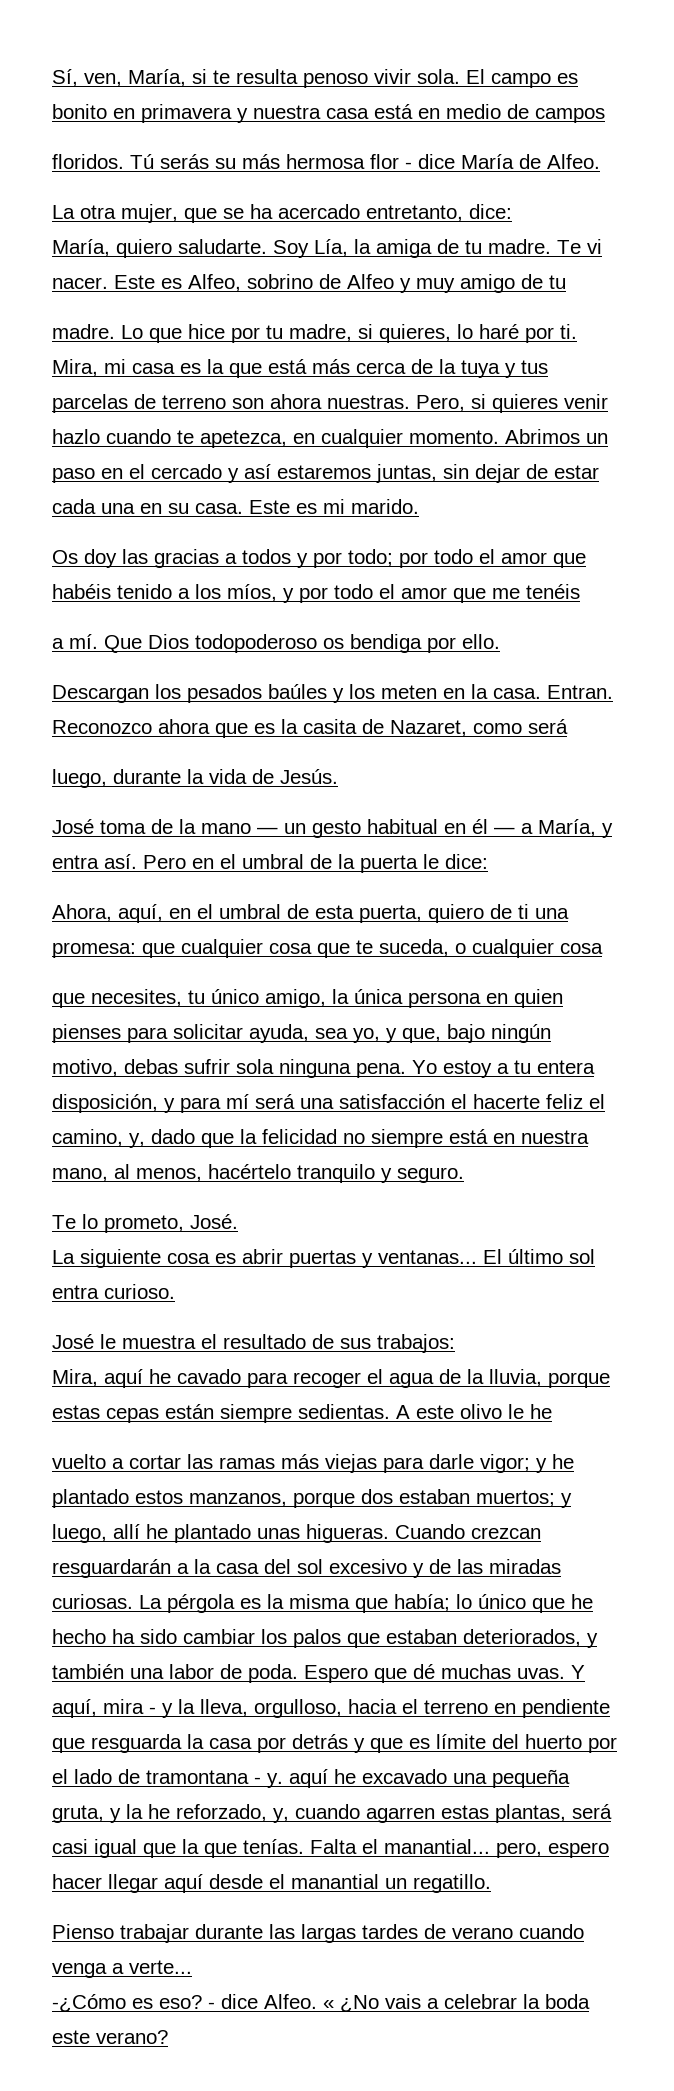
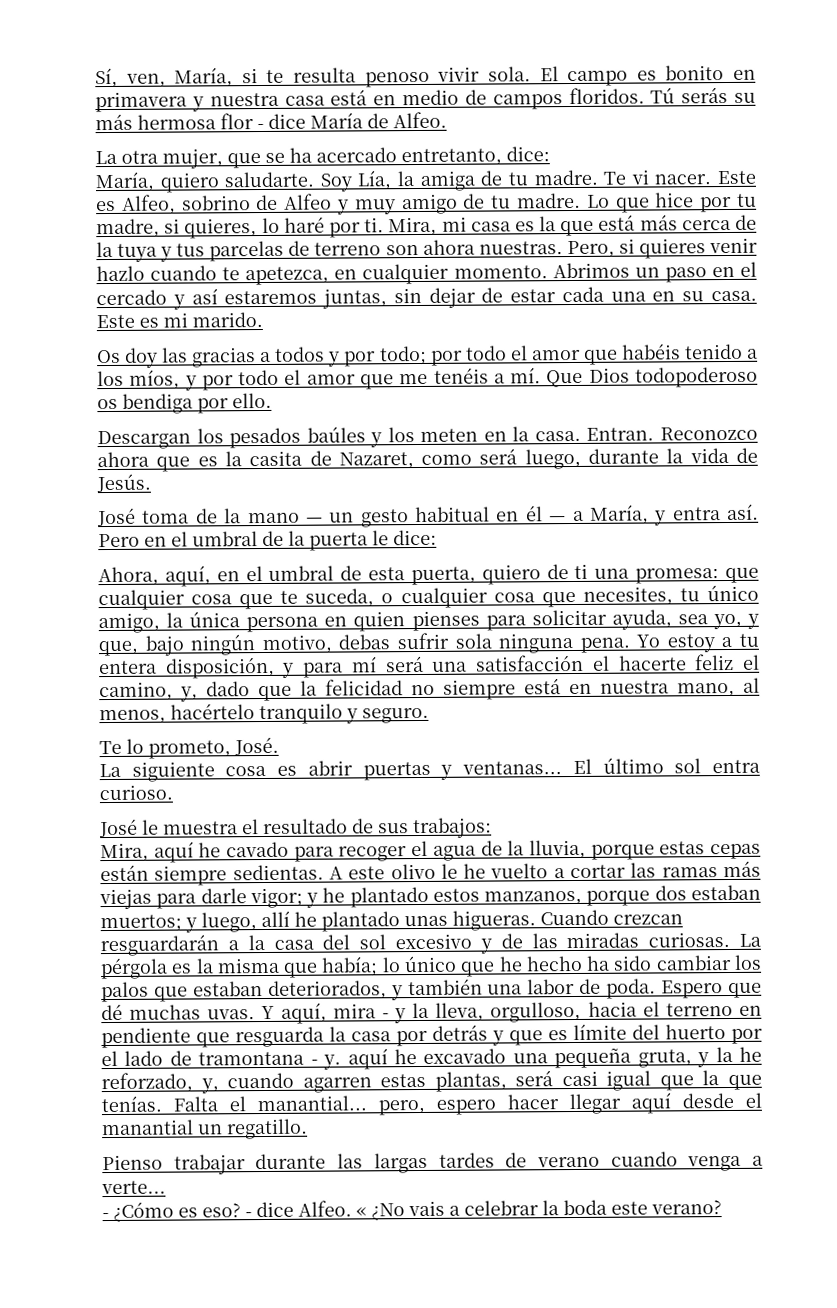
(605, 115) // -> (563, 102) none
(566, 282) // -> (512, 202) none
(580, 591) // -> (489, 375) none
(568, 726) // -> (518, 456) none
(603, 948) // -> (535, 597) none
(552, 1411) // -> (487, 871) none
[52,1994,126,2012] -¿Cómo -> [102,1201,174,1222] - ¿Cómo

